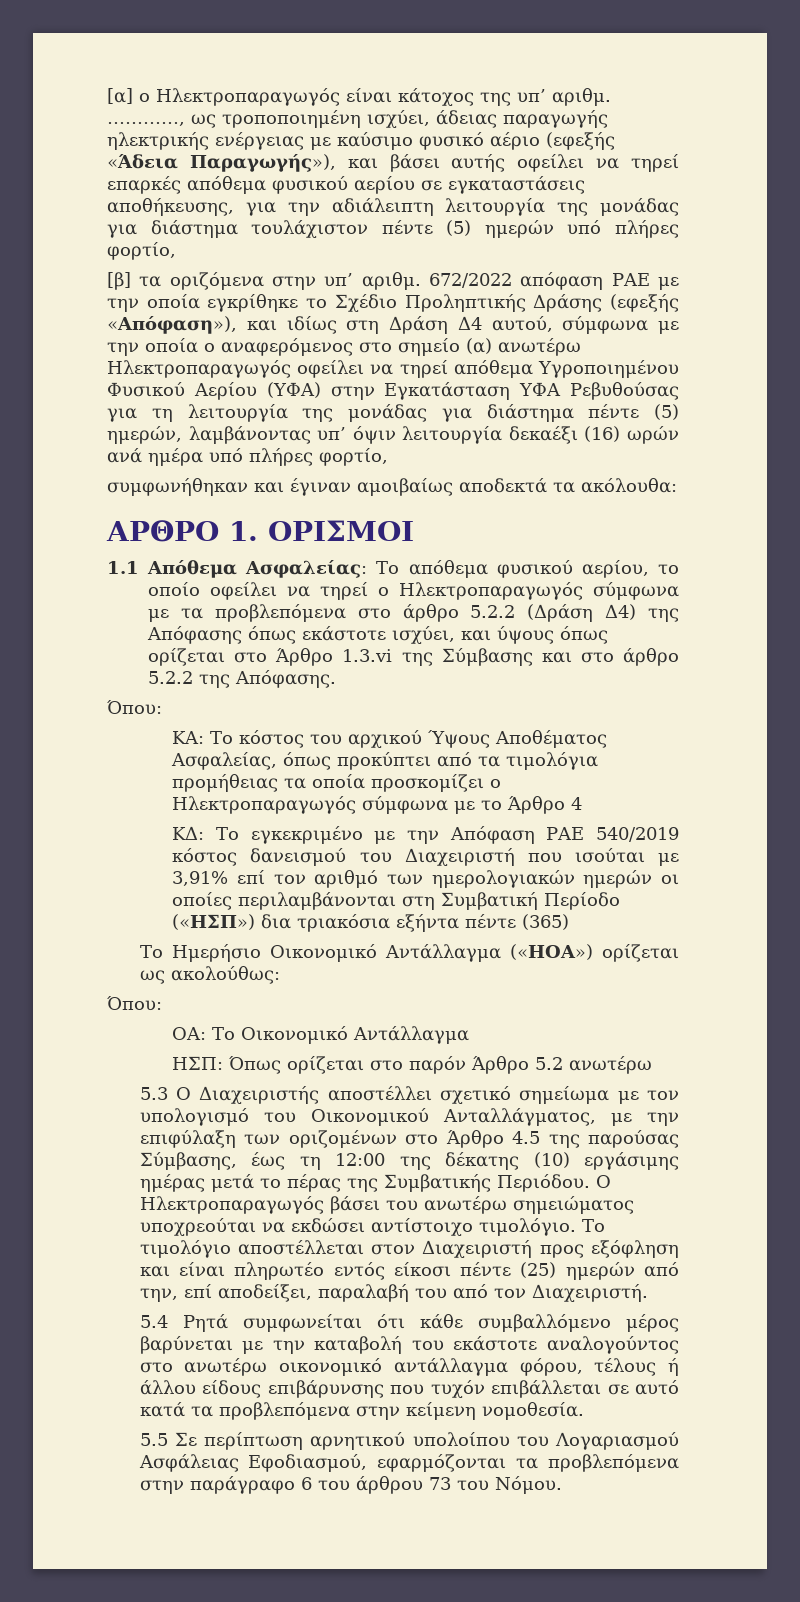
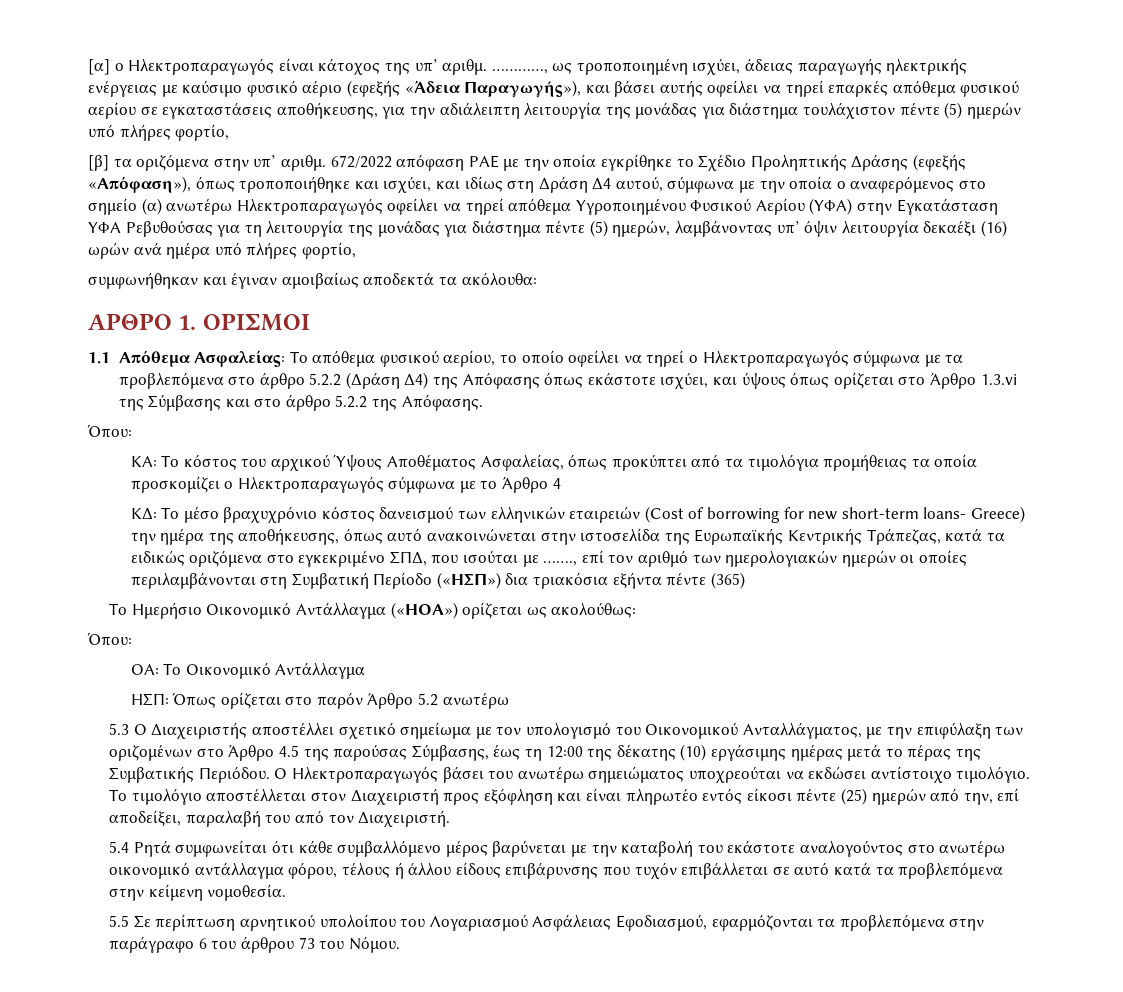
(237, 325) none -> [195,176,432,193] όπως τροποποιήθηκε και ισχύει,
[250,826,679,844] [172,848,515,866] εγκεκριμένο με την Απόφαση ΡΑΕ 540/2019 κόστος δανεισμού του Διαχειριστή -> [183,506,1025,523] [130,528,1005,545] [130,550,427,567] μέσο βραχυχρόνιο κόστος δανεισμού των ελληνικών εταιρειών (Cost of borrowing for new short-term loans- Greece) την ημέρα της αποθήκευσης, όπως αυτό ανακοινώνεται στην ιστοσελίδα της Ευρωπαϊκής Κεντρικής Τράπεζας, κατά τα ειδικώς οριζόμενα στο εγκεκριμένο ΣΠΔ,
[172,871,229,886] 3,91% -> [543,561,578,566] …….,

